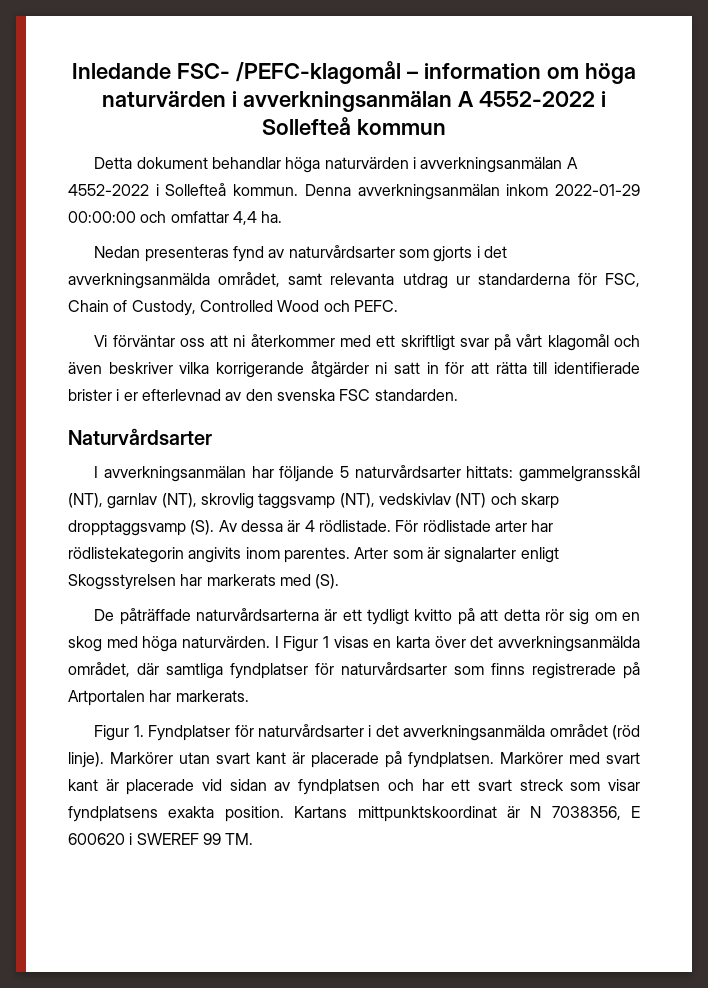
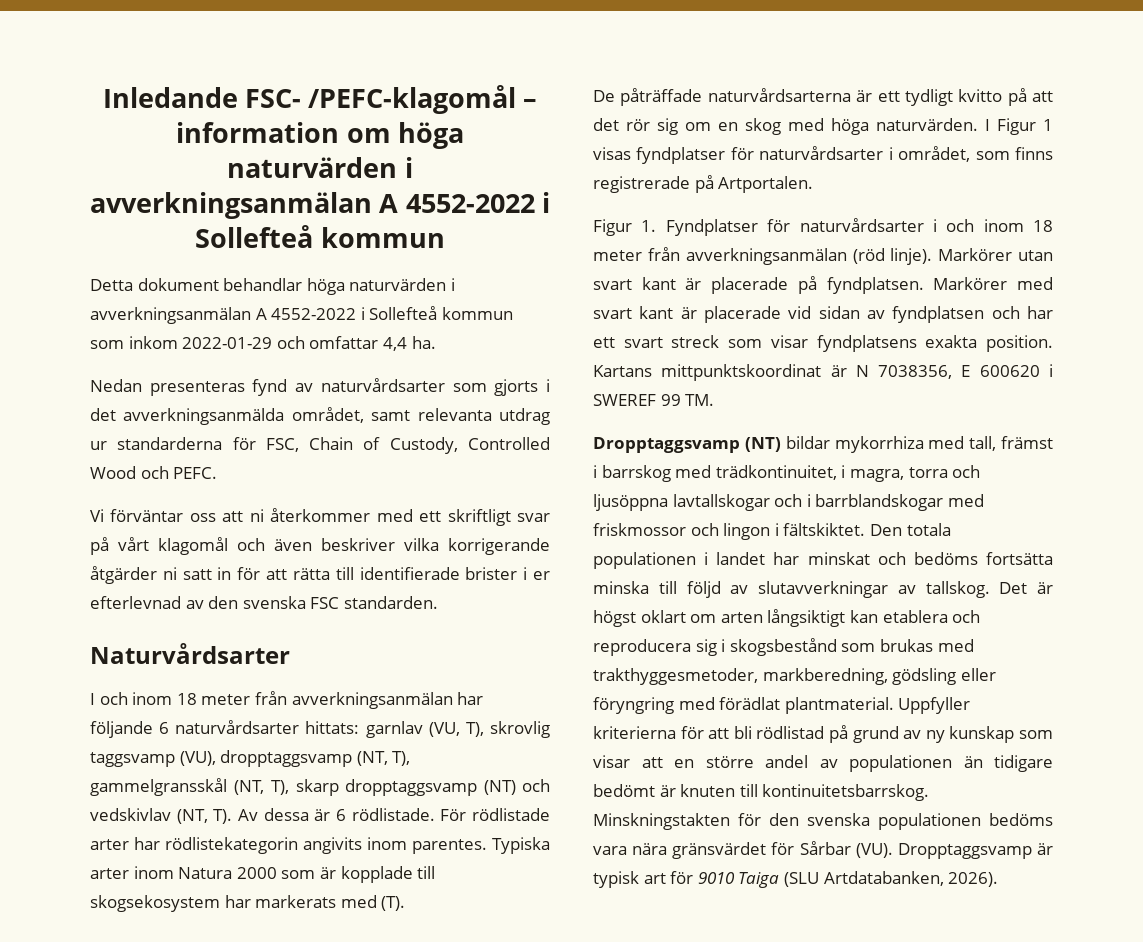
[233,184,500,200] kommun. Denna avverkningsanmälan -> [441,307,513,320] [90,340,124,349] kommun som
[68,211,136,223] 00:00:00 -> (273, 343) none
(99, 472) none -> [99,691,287,705] och inom 18 meter från
[339,466,349,478] 5 -> [159,722,170,734] 6
[519,465,640,482] [68,493,559,509] [68,520,215,536] gammelgransskål (NT), garnlav (NT), skrovlig taggsvamp (NT), vedskivlav (NT) och skarp dropptaggsvamp (S). -> [365,721,551,738] [90,750,411,767] [90,778,550,796] [90,808,233,824] garnlav (VU, T), skrovlig taggsvamp (VU), dropptaggsvamp (NT, T), gammelgransskål (NT, T), skarp dropptaggsvamp (NT) och vedskivlav (NT, T).
[304,520,315,532] 4 -> [335,809,346,821] 6
[354,547,559,563] [68,574,176,590] Arter som är signalarter enligt Skogsstyrelsen -> [492,837,550,854] [90,866,436,883] [90,895,220,912] Typiska arter inom Natura 2000 som är kopplade till skogsekosystem
[315,574,340,589] (S). -> [381,896,406,911] (T).
[503,609,540,621] detta -> [593,118,619,131] det
[373,636,640,652] [68,662,223,679] en karta över det avverkningsanmälda området, där samtliga -> (631, 153) none
(447, 668) none -> [888,146,971,162] i området,
[68,690,249,706] Artportalen har markerats. -> [718,176,814,193] Artportalen.
[375,724,608,741] det avverkningsanmälda området -> [946,219,1053,232] [593,247,847,265] och inom 18 meter från avverkningsanmälan
(254, 839) none -> [593,436,1053,453] [593,465,981,482] [593,494,984,511] [593,523,951,540] [593,552,1053,569] [593,581,1053,598] [593,609,981,627] [593,638,974,656] [593,668,996,685] [593,697,971,714] [593,725,1053,743] [593,755,1053,772] [593,784,930,801] [593,813,1053,830] [593,841,1053,859] [593,871,999,888] // Dropptaggsvamp (NT) bildar mykorrhiza med tall, främst i barrskog med trädkontinuitet, i magra, torra och ljusöppna lavtallskogar och i barrblandskogar med friskmossor och lingon i fältskiktet. Den totala populationen i landet har minskat och bedöms fortsätta minska till följd av slutavverkningar av tallskog. Det är högst oklart om arten långsiktigt kan etablera och reproducera sig i skogsbestånd som brukas med trakthyggesmetoder, markberedning, gödsling eller föryngring med förädlat plantmaterial. Uppfyller kriterierna för att bli rödlistad på grund av ny kunskap som visar att en större andel av populationen än tidigare bedömt är knuten till kontinuitetsbarrskog. Minskningstakten för den svenska populationen bedöms vara nära gränsvärdet för Sårbar (VU). Dropptaggsvamp är typisk art för 9010 Taiga (SLU Artdatabanken, 2026).

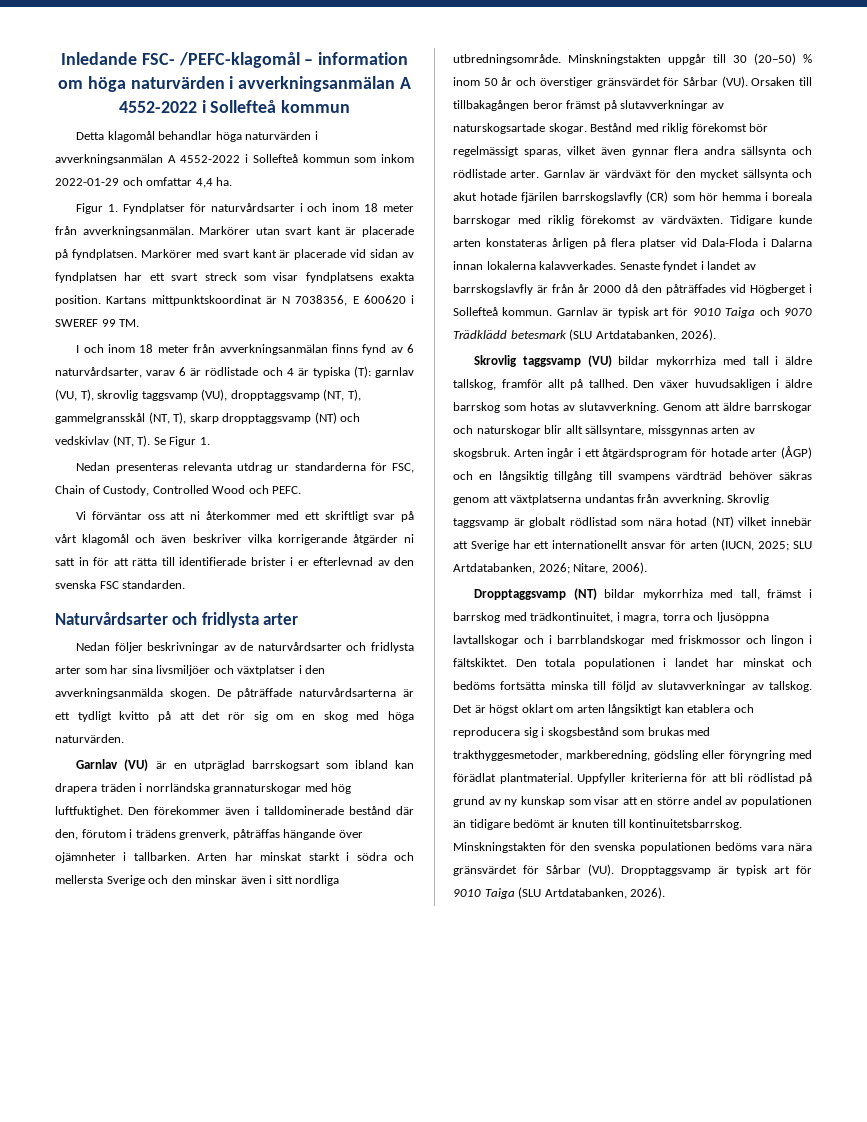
[137,278,219,291] dokument -> [107,131,155,142] klagomål
[90,378,550,396] [90,407,411,425] Nedan presenteras fynd av naturvårdsarter som gjorts i det avverkningsanmälda området, samt -> [76,203,414,214] [55,226,414,237] [55,249,414,260] [55,272,414,283] [55,295,414,306] [55,319,140,327] [76,344,415,355] [55,366,414,378] [55,389,361,401] [55,412,361,424] [55,435,210,447] [76,462,178,473] Figur 1. Fyndplatser för naturvårdsarter i och inom 18 meter från avverkningsanmälan. Markörer utan svart kant är placerade på fyndplatsen. Markörer med svart kant är placerade vid sidan av fyndplatsen har ett svart streck som visar fyndplatsens exakta position. Kartans mittpunktskoordinat är N 7038356, E 600620 i SWEREF 99 TM. // I och inom 18 meter från avverkningsanmälan finns fynd av 6 naturvårdsarter, varav 6 är rödlistade och 4 är typiska (T): garnlav (VU, T), skrovlig taggsvamp (VU), dropptaggsvamp (NT, T), gammelgransskål (NT, T), skarp dropptaggsvamp (NT) och vedskivlav (NT, T). Se Figur 1. // Nedan presenteras
[90,691,484,709] [90,720,551,738] [90,750,411,767] [90,778,550,796] [90,808,550,824] [90,837,550,854] [90,866,436,883] [90,895,406,912] // I och inom 18 meter från avverkningsanmälan har följande 6 naturvårdsarter hittats: garnlav (VU, T), skrovlig taggsvamp (VU), dropptaggsvamp (NT, T), gammelgransskål (NT, T), skarp dropptaggsvamp (NT) och vedskivlav (NT, T). Av dessa är 6 rödlistade. För rödlistade arter har rödlistekategorin angivits inom parentes. Typiska arter inom Natura 2000 som är kopplade till skogsekosystem har markerats med (T). // -> [172,612,299,628] [76,642,415,653] [55,665,326,676] [55,688,210,699] och fridlysta arter // Nedan följer beskrivningar av de naturvårdsarter och fridlysta arter som har sina livsmiljöer och växtplatser i den avverkningsanmälda skogen.
[985,118,1053,135] [593,146,1053,164] [593,175,814,193] [593,218,1053,236] [593,247,1053,265] [593,276,1053,294] [593,306,1053,323] [593,335,1053,352] [593,364,1053,381] [593,394,715,406] I Figur 1 visas fyndplatser för naturvårdsarter i området, som finns registrerade på Artportalen. // Figur 1. Fyndplatser för naturvårdsarter i och inom 18 meter från avverkningsanmälan (röd linje). Markörer utan svart kant är placerade på fyndplatsen. Markörer med svart kant är placerade vid sidan av fyndplatsen och har ett svart streck som visar fyndplatsens exakta position. Kartans mittpunktskoordinat är N 7038356, E 600620 i SWEREF 99 TM. -> [76,759,414,771] [55,783,352,794] [55,806,414,817] [55,829,363,840] [55,852,415,863] [55,875,340,886] [453,53,812,65] [453,76,812,88] [453,100,724,111] [453,123,769,134] [453,146,812,157] [453,169,813,180] [453,191,812,203] [453,215,812,226] [453,238,812,249] [453,261,756,272] [453,284,812,295] [453,307,812,318] [453,329,717,341] [474,355,812,367] [453,379,812,390] [453,402,812,413] [453,425,755,436] [453,446,812,459] [453,471,812,482] [453,494,770,505] [453,516,812,528] [453,539,812,551] [453,562,647,574] // Garnlav (VU) är en utpräglad barrskogsart som ibland kan drapera träden i norrländska grannaturskogar med hög luftfuktighet. Den förekommer även i talldominerade bestånd där den, förutom i trädens grenverk, påträffas hängande över ojämnheter i tallbarken. Arten har minskat starkt i södra och mellersta Sverige och den minskar även i sitt nordliga utbredningsområde. Minskningstakten uppgår till 30 (20–50) % inom 50 år och överstiger gränsvärdet för Sårbar (VU). Orsaken till tillbakagången beror främst på slutavverkningar av naturskogsartade skogar. Bestånd med riklig förekomst bör regelmässigt sparas, vilket även gynnar flera andra sällsynta och rödlistade arter. Garnlav är värdväxt för den mycket sällsynta och akut hotade fjärilen barrskogslavfly (CR) som hör hemma i boreala barrskogar med riklig förekomst av värdväxten. Tidigare kunde arten konstateras årligen på flera platser vid Dala-Floda i Dalarna innan lokalerna kalavverkades. Senaste fyndet i landet av barrskogslavfly är från år 2000 då den påträffades vid Högberget i Sollefteå kommun. Garnlav är typisk art för 9010 Taiga och 9070 Trädklädd betesmark (SLU Artdatabanken, 2026). // Skrovlig taggsvamp (VU) bildar mykorrhiza med tall i äldre tallskog, framför allt på tallhed. Den växer huvudsakligen i äldre barrskog som hotas av slutavverkning. Genom att äldre barrskogar och naturskogar blir allt sällsyntare, missgynnas arten av skogsbruk. Arten ingår i ett åtgärdsprogram för hotade arter (ÅGP) och en långsiktig tillgång till svampens värdträd behöver säkras genom att växtplatserna undantas från avverkning. Skrovlig taggsvamp är globalt rödlistad som nära hotad (NT) vilket innebär att Sverige har ett internationellt ansvar för arten (IUCN, 2025; SLU Artdatabanken, 2026; Nitare, 2006).

